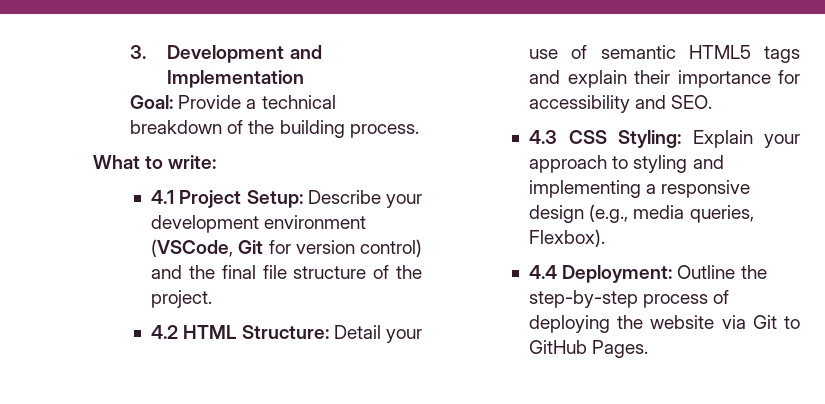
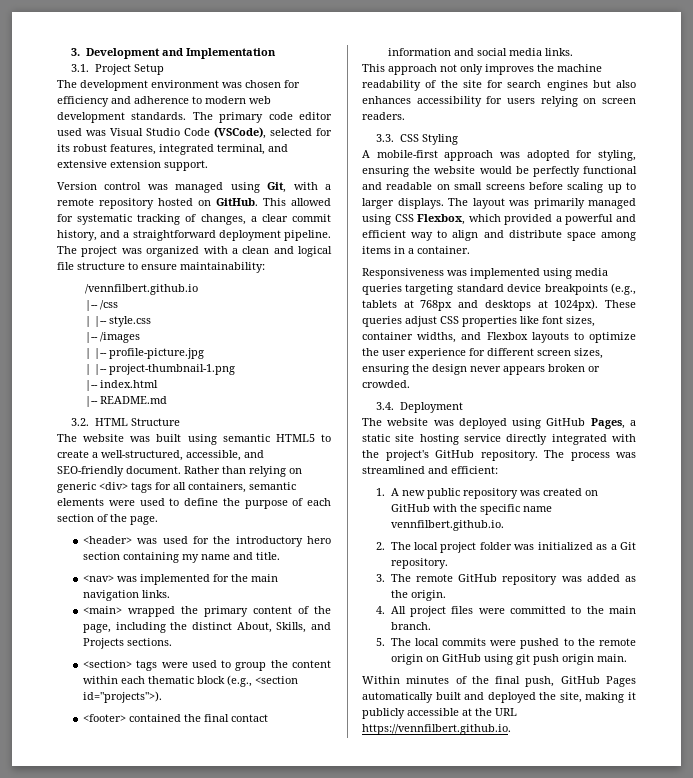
[130,95,336,109] [130,120,419,138] [93,155,217,169] [151,190,423,208] [151,215,367,233] [151,239,423,257] [151,265,422,279] [151,290,213,308] [151,325,423,343] [529,45,800,63] [529,70,800,88] [529,95,713,113] [529,130,800,148] [529,155,724,173] [529,180,751,198] [529,204,754,223] [529,229,606,247] [529,265,767,283] [529,290,730,308] [529,315,801,333] [529,340,649,358] Goal: Provide a technical breakdown of the building process. // What to write: // 4.1 Project Setup: Describe your development environment (VSCode, Git for version control) and the final file structure of the project. // 4.2 HTML Structure: Detail your use of semantic HTML5 tags and explain their importance for accessibility and SEO. // 4.3 CSS Styling: Explain your approach to styling and implementing a responsive design (e.g., media queries, Flexbox). // 4.4 Deployment: Outline the step-by-step process of deploying the website via Git to GitHub Pages. -> [71,64,164,75] [57,80,300,91] [57,96,271,107] [57,112,332,123] [57,127,332,139] [57,144,288,155] [57,160,208,171] [57,182,331,193] [57,198,331,209] [57,214,331,225] [57,230,331,241] [57,246,332,257] [57,262,265,273] [85,284,199,295] [85,300,119,311] [85,316,152,327] [85,332,141,343] [85,348,205,359] [85,364,236,375] [85,380,159,391] [85,396,168,407] [71,418,180,426] [57,434,331,445] [57,450,264,461] [57,466,302,477] [57,482,296,493] [57,498,331,509] [57,514,158,525] [83,536,331,547] [83,552,281,563] [83,574,279,585] [83,590,171,601] [83,606,331,617] [83,622,332,633] [83,638,173,649] [83,660,332,671] [83,675,299,687] [83,691,163,703] [83,714,269,722] [388,48,574,56] [362,64,602,75] [362,80,636,91] [362,96,636,107] [362,112,405,120] [376,134,458,145] [362,150,636,161] [362,166,637,177] [362,182,636,193] [362,198,636,209] [362,214,636,225] [362,230,636,241] [362,246,470,254] [362,268,608,279] [362,283,636,295] [362,299,636,311] [362,316,595,327] [362,332,636,343] [362,348,603,359] [362,364,600,375] [362,380,410,388] [376,402,463,413] [362,418,636,429] [362,434,636,445] [362,450,636,461] [362,466,498,474] [376,488,598,499] [390,504,552,515] [390,520,504,531] [376,542,636,553] [390,558,448,569] [376,574,636,585] [390,590,446,601] [376,606,636,617] [390,622,431,630] [376,638,636,649] [390,654,627,665] [362,676,636,687] [362,692,636,703] [362,708,517,719] [362,724,511,735] 3.1. Project Setup // The development environment was chosen for efficiency and adherence to modern web development standards. The primary code editor used was Visual Studio Code (VSCode), selected for its robust features, integrated terminal, and extensive extension support. // Version control was managed using Git, with a remote repository hosted on GitHub. This allowed for systematic tracking of changes, a clear commit history, and a straightforward deployment pipeline. The project was organized with a clean and logical file structure to ensure maintainability: // /vennfilbert.github.io // |-- /css // | |-- style.css // |-- /images // | |-- profile-picture.jpg // | |-- project-thumbnail-1.png // |-- index.html // |-- README.md // 3.2. HTML Structure // The website was built using semantic HTML5 to create a well-structured, accessible, and SEO-friendly document. Rather than relying on generic <div> tags for all containers, semantic elements were used to define the purpose of each section of the page. // <header> was used for the introductory hero section containing my name and title. // <nav> was implemented for the main navigation links. // <main> wrapped the primary content of the page, including the distinct About, Skills, and Projects sections. // <section> tags were used to group the content within each thematic block (e.g., <section id="projects">). // <footer> contained the final contact information and social media links. // This approach not only improves the machine readability of the site for search engines but also enhances accessibility for users relying on screen readers. // 3.3. CSS Styling // A mobile-first approach was adopted for styling, ensuring the website would be perfectly functional and readable on small screens before scaling up to larger displays. The layout was primarily managed using CSS Flexbox, which provided a powerful and efficient way to align and distribute space among items in a container. // Responsiveness was implemented using media queries targeting standard device breakpoints (e.g., tablets at 768px and desktops at 1024px). These queries adjust CSS properties like font sizes, container widths, and Flexbox layouts to optimize the user experience for different screen sizes, ensuring the design never appears broken or crowded. // 3.4. Deployment // The website was deployed using GitHub Pages, a static site hosting service directly integrated with the project's GitHub repository. The process was streamlined and efficient: // 1. A new public repository was created on GitHub with the specific name vennfilbert.github.io. // 2. The local project folder was initialized as a Git repository. // 3. The remote GitHub repository was added as the origin. // 4. All project files were committed to the main branch. // 5. The local commits were pushed to the remote origin on GitHub using git push origin main. // Within minutes of the final push, GitHub Pages automatically built and deployed the site, making it publicly accessible at the URL https://vennfilbert.github.io.

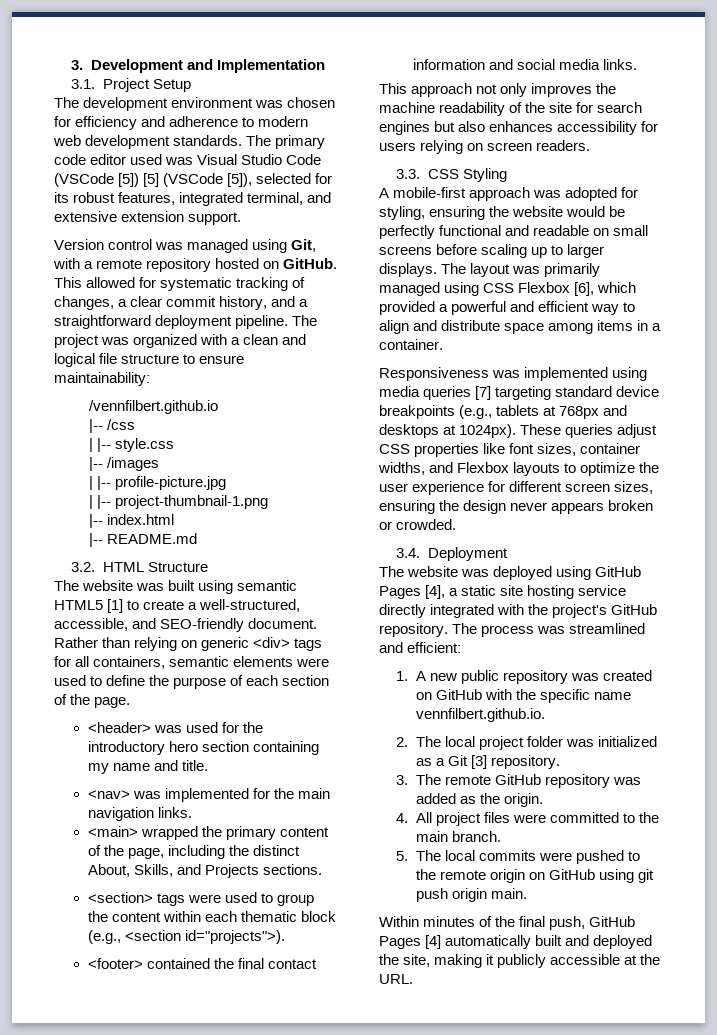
[214,127,266,139] (VSCode), -> [54,173,253,187] (VSCode [5]) [5] (VSCode [5]),
(315, 438) none -> [107,599,124,613] [1]
[417,214,466,225] Flexbox, -> [518,282,595,296] Flexbox [6],
(402, 289) none -> [475,386,492,400] [7]
[590,418,625,429] Pages, -> [379,585,446,599] Pages [4],
(636, 546) none -> [470,755,487,769] [3]
(636, 681) none -> [425,935,442,949] [4]
[495,708,517,716] [362,724,511,735] URL https://vennfilbert.github.io. -> [379,974,413,984] URL.

